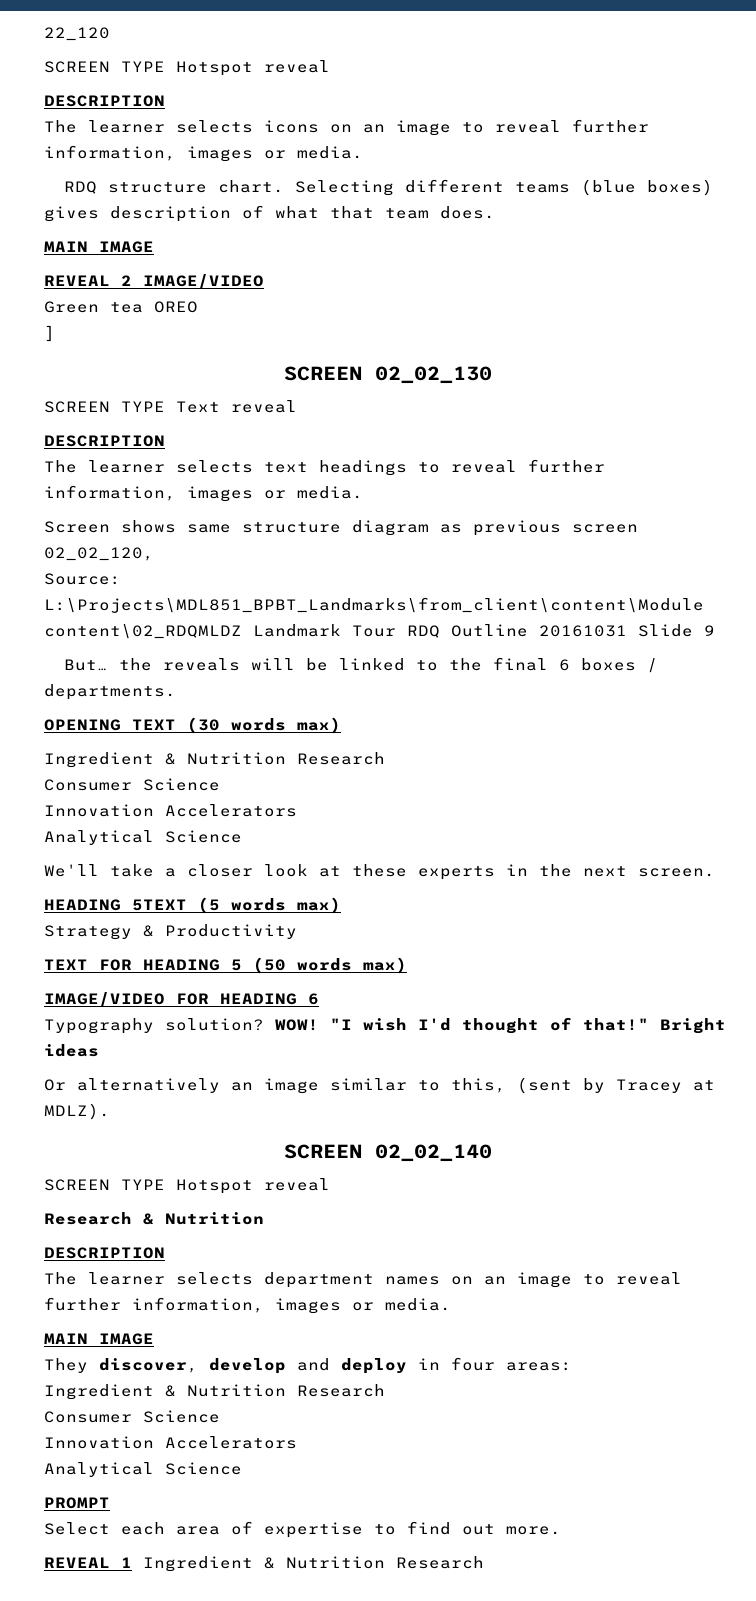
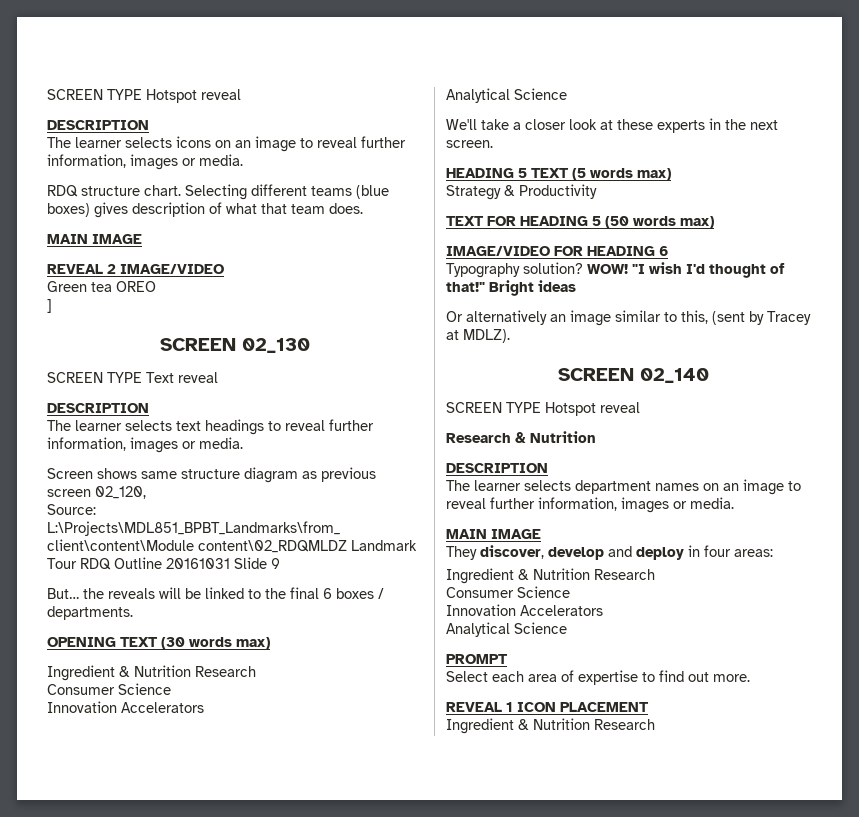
[44,27,110,41] 22_120 // -> (47, 94) none
[375,366,492,384] 02_02_130 -> [241,338,310,353] 02_130
[44,547,154,561] 02_02_120, -> [95,486,146,499] 02_120,
[132,899,187,911] 5TEXT -> [518,168,569,178] 5 TEXT
[375,1144,492,1162] 02_02_140 -> [640,368,709,383] 02_140
(132, 1562) none -> [517,702,649,712] ICON PLACEMENT //

